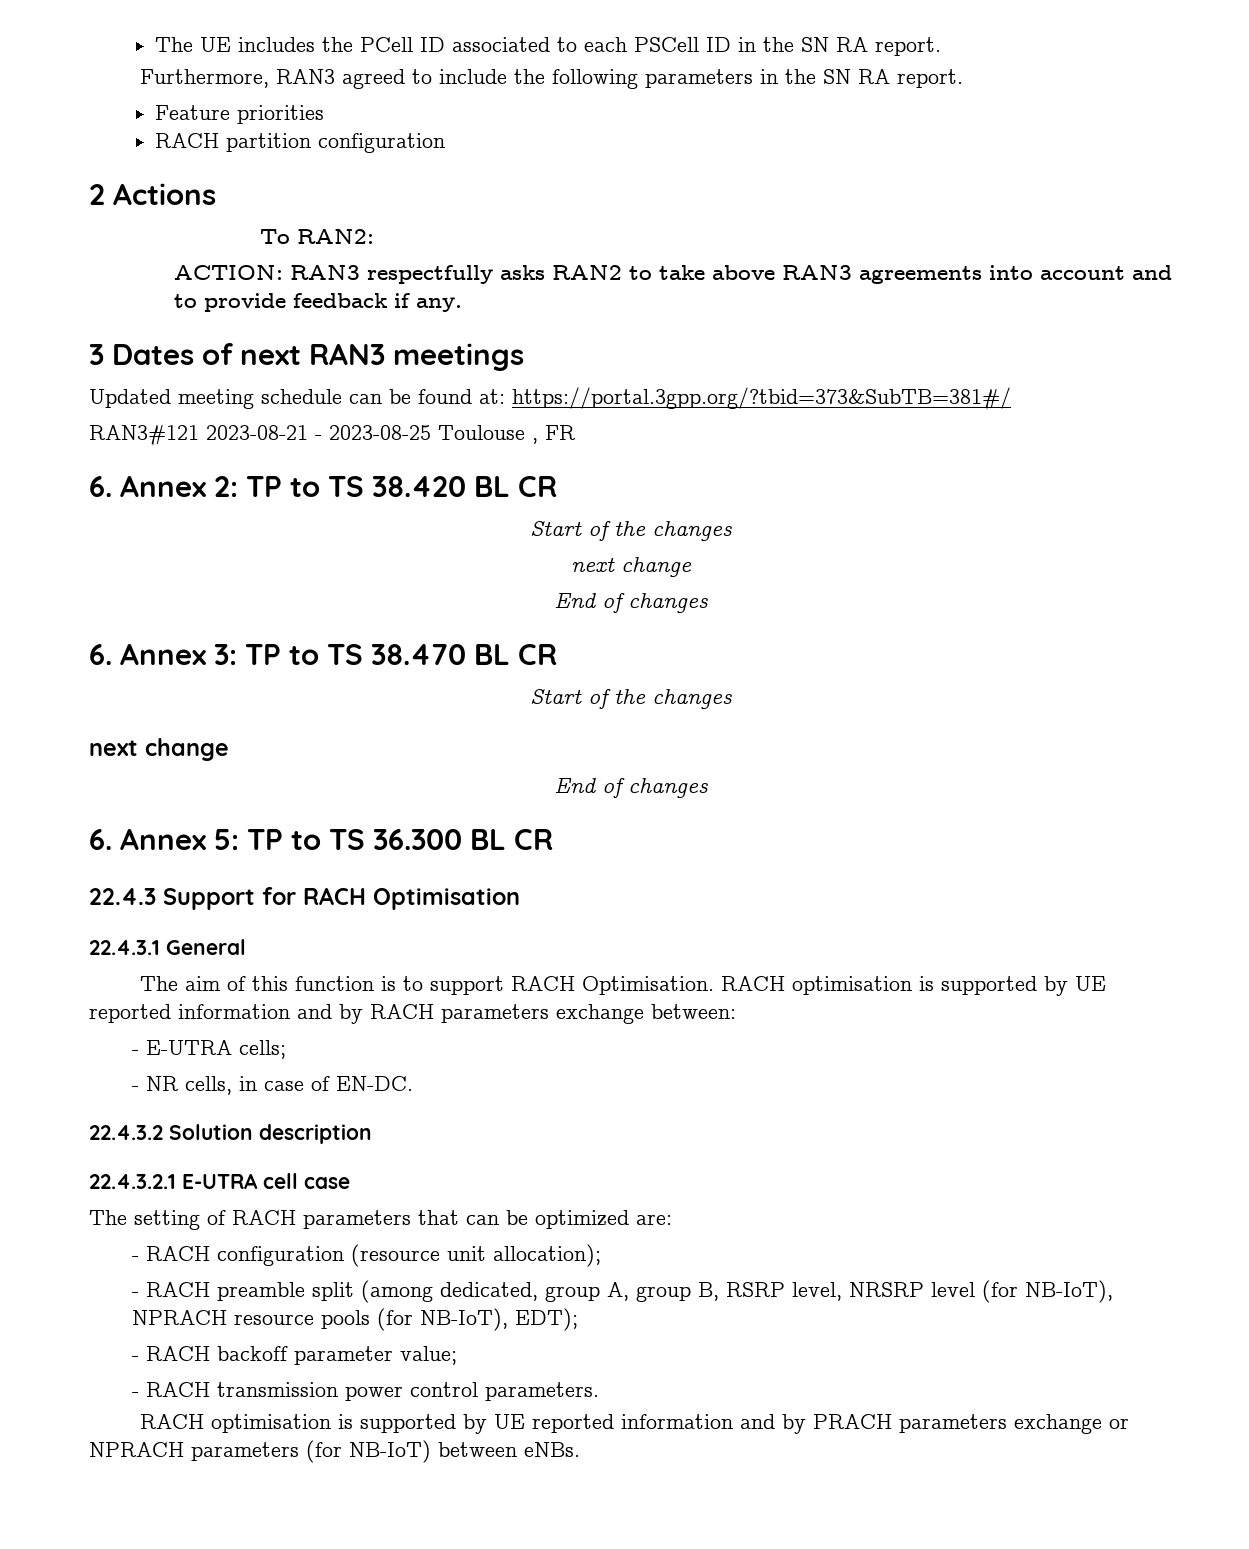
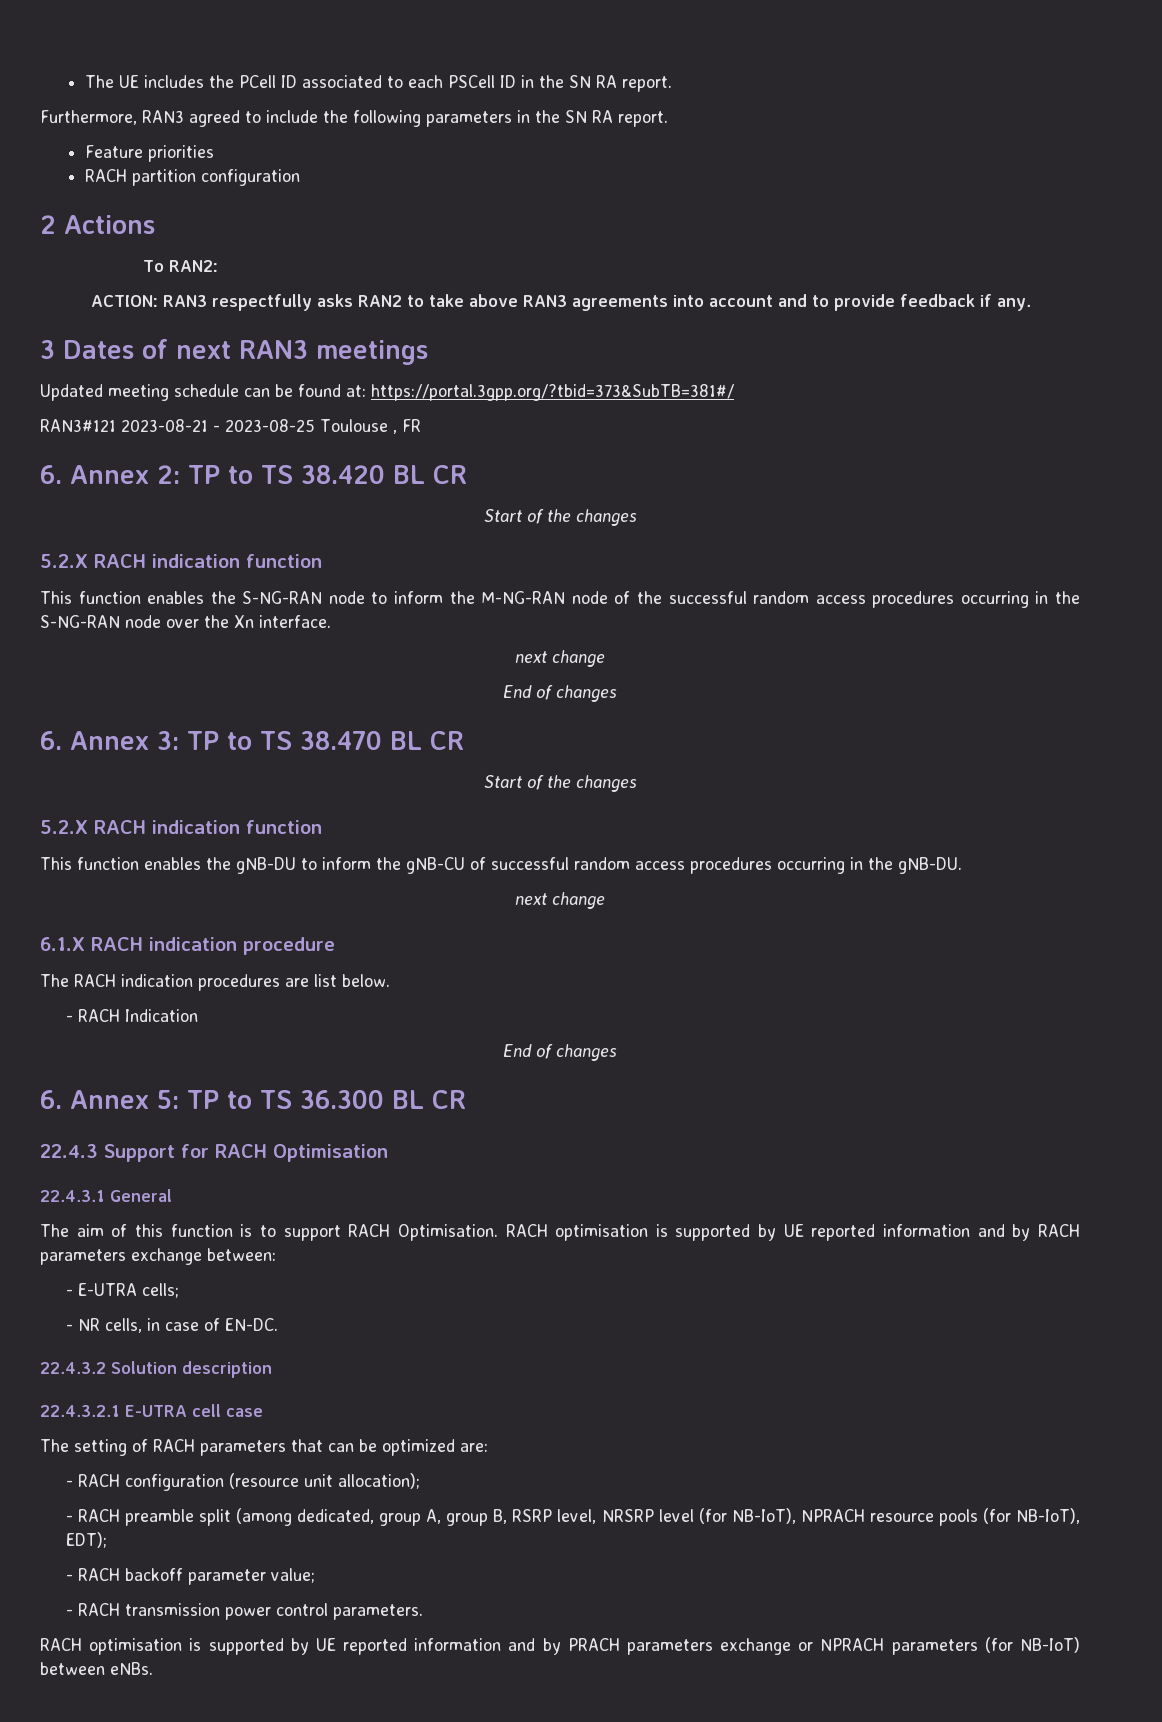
(732, 531) none -> [40,554,322,568] [40,591,1080,608] [40,615,331,628] // 5.2.X RACH indication function // This function enables the S-NG-RAN node to inform the M-NG-RAN node of the successful random access procedures occurring in the S-NG-RAN node over the Xn interface.
[89,738,229,761] next change -> [40,820,322,834] [40,857,962,874] [515,892,605,909] [40,937,335,955] [40,974,390,991] [65,1009,198,1022] 5.2.X RACH indication function // This function enables the gNB-DU to inform the gNB-CU of successful random access procedures occurring in the gNB-DU. // next change // 6.1.X RACH indication procedure // The RACH indication procedures are list below. // - RACH Indication

